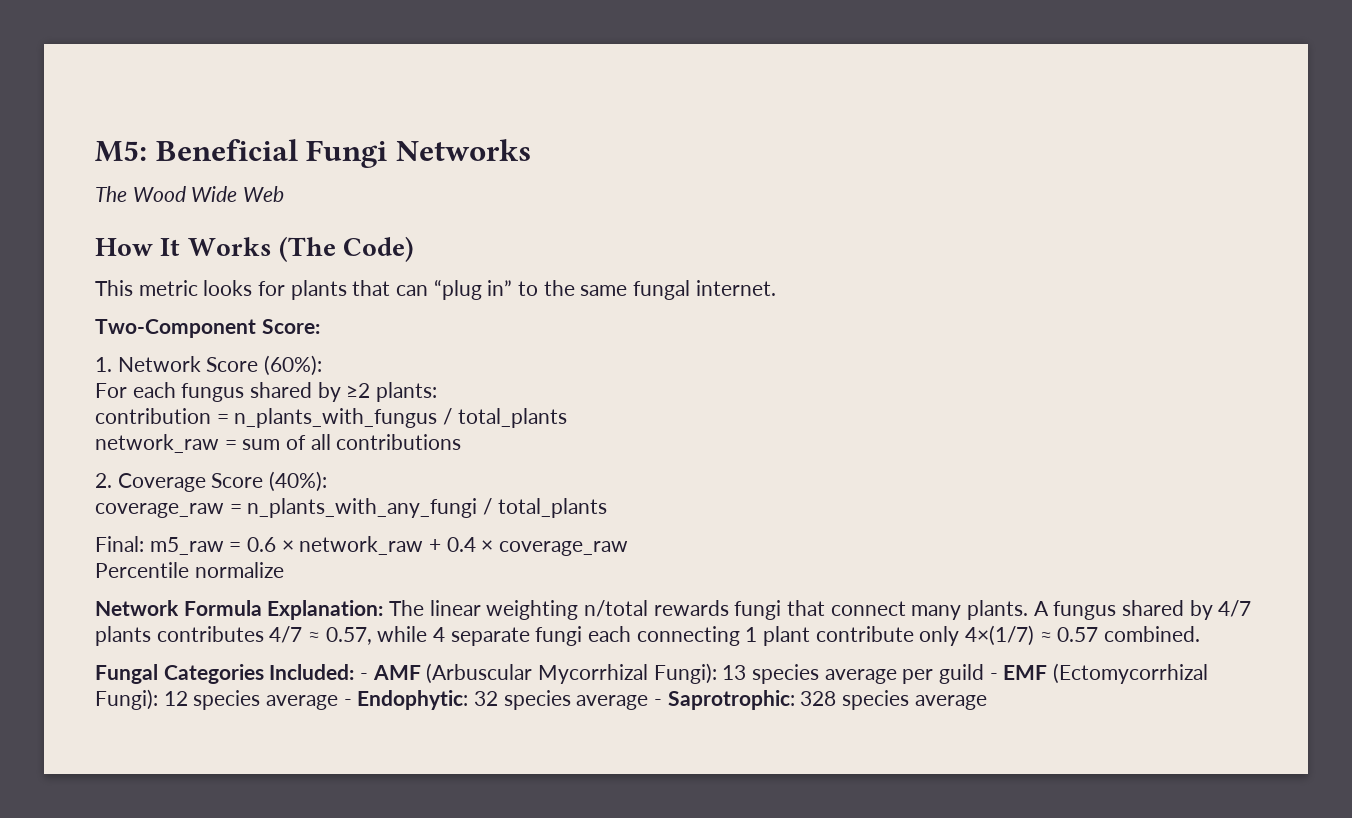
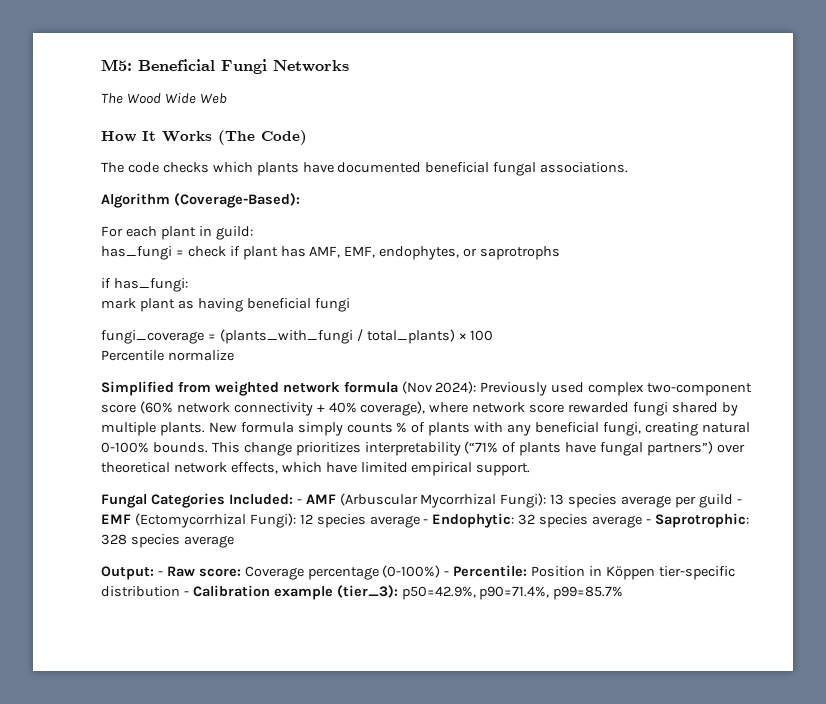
[95,279,776,300] [95,319,320,338] [95,355,323,376] [95,382,438,402] [95,408,567,428] [95,434,462,453] [95,471,328,492] [95,498,607,518] [95,536,629,556] [95,562,284,578] [95,600,1252,620] [95,625,1201,646] This metric looks for plants that can “plug in” to the same fungal internet. // Two-Component Score: // 1. Network Score (60%): // For each fungus shared by ≥2 plants: // contribution = n_plants_with_fungus / total_plants // network_raw = sum of all contributions // 2. Coverage Score (40%): // coverage_raw = n_plants_with_any_fungi / total_plants // Final: m5_raw = 0.6 × network_raw + 0.4 × coverage_raw // Percentile normalize // Network Formula Explanation: The linear weighting n/total rewards fungi that connect many plants. A fungus shared by 4/7 plants contributes 4/7 ≈ 0.57, while 4 separate fungi each connecting 1 plant contribute only 4×(1/7) ≈ 0.57 combined. -> [101,162,629,176] [101,193,300,208] [101,226,253,240] [101,246,561,260] [101,278,188,292] [101,298,350,312] [101,329,494,344] [101,350,234,361] [101,381,753,396] [101,401,738,416] [101,422,750,436] [101,441,745,456] [101,462,531,476] The code checks which plants have documented beneficial fungal associations. // Algorithm (Coverage-Based): // For each plant in guild: // has_fungi = check if plant has AMF, EMF, endophytes, or saprotrophs // if has_fungi: // mark plant as having beneficial fungi // fungi_coverage = (plants_with_fungi / total_plants) × 100 // Percentile normalize // Simplified from weighted network formula (Nov 2024): Previously used complex two-component score (60% network connectivity + 40% coverage), where network score rewarded fungi shared by multiple plants. New formula simply counts % of plants with any beneficial fungi, creating natural 0-100% bounds. This change prioritizes interpretability (“71% of plants have fungal partners”) over theoretical network effects, which have limited empirical support.
(987, 702) none -> [101,565,735,580] [101,585,624,600] // Output: - Raw score: Coverage percentage (0-100%) - Percentile: Position in Köppen tier-specific distribution - Calibration example (tier_3): p50=42.9%, p90=71.4%, p99=85.7%

